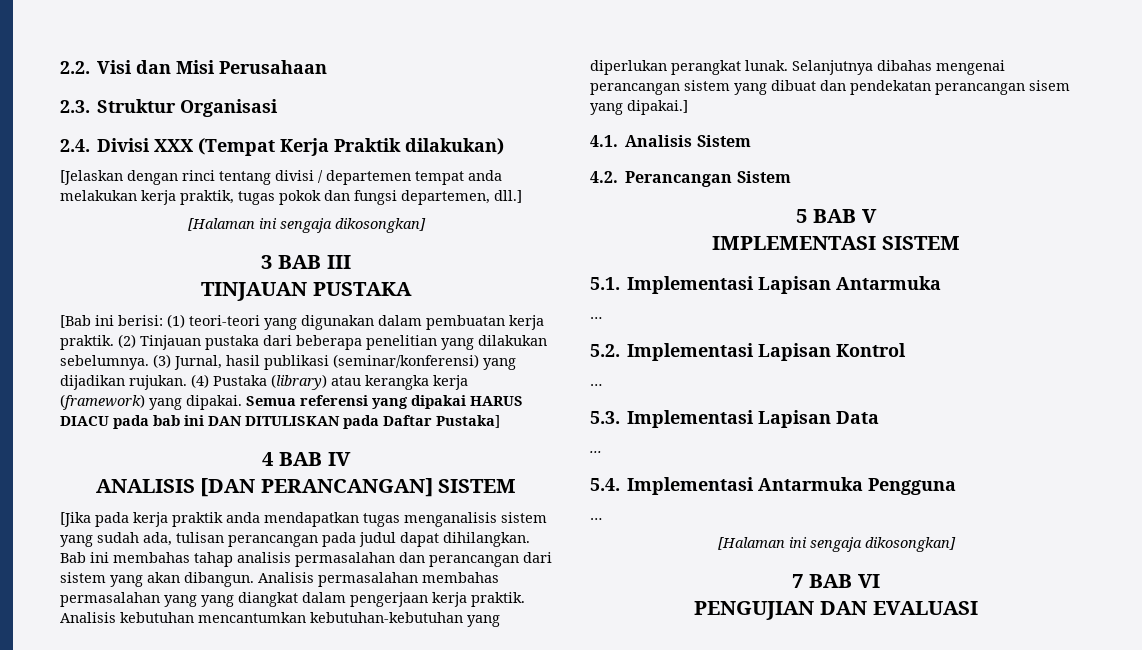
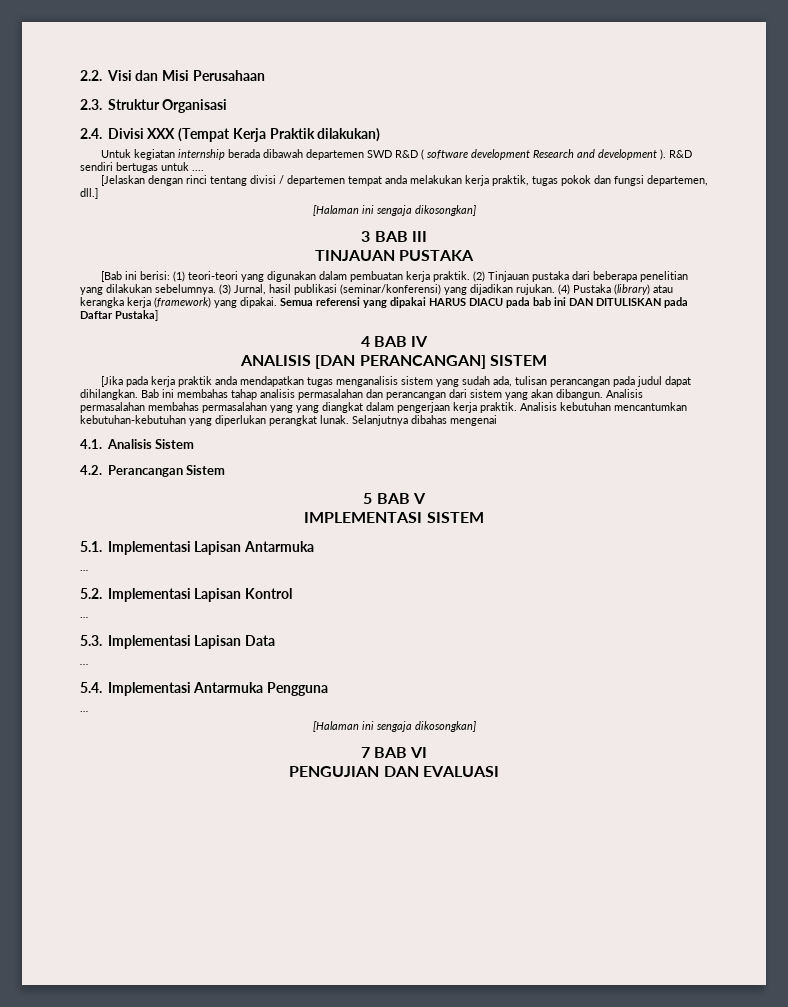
(505, 146) none -> [100,149,692,160] [80,162,204,173] // Untuk kegiatan internship berada dibawah departemen SWD R&D ( software development Research and development ). R&D sendiri bertugas untuk ....
[590,80,1070,95] [590,100,688,115] perancangan sistem yang dibuat dan pendekatan perancangan sisem yang dipakai.] -> (497, 420) none

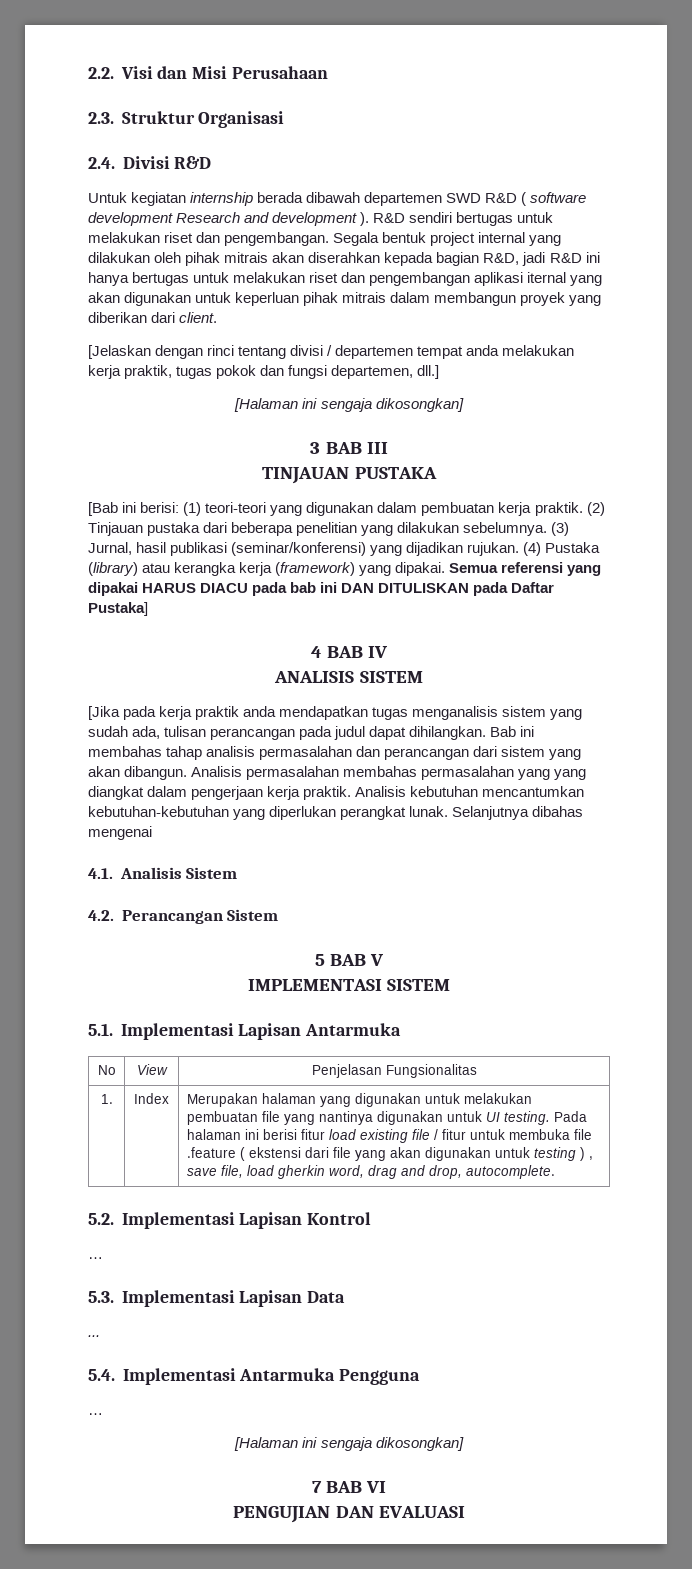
[147,128,381,142] XXX (Tempat Kerja Praktik dilakukan) -> [174,156,212,169] R&D
[192,170,204,171] .... -> [88,232,562,246] [88,252,600,266] [88,272,603,286] [88,292,602,306] [88,312,218,323] melakukan riset dan pengembangan. Segala bentuk project internal yang dilakukan oleh pihak mitrais akan diserahkan kepada bagian R&D, jadi R&D ini hanya bertugas untuk melakukan riset dan pengembangan aplikasi iternal yang akan digunakan untuk keperluan pihak mitrais dalam membangun proyek yang diberikan dari client.
[315,355,486,369] [DAN PERANCANGAN] -> (355, 677) none
[80,570,88,571] // … -> [97,1065,116,1075] [136,1064,168,1075] [311,1064,477,1078] [100,1094,113,1104] [134,1093,169,1104] [186,1093,532,1107] [186,1111,587,1125] [186,1129,592,1143] [186,1147,593,1161] [186,1165,555,1179] // No | View | Penjelasan Fungsionalitas // 1. | Index | Merupakan halaman yang digunakan untuk melakukan pembuatan file yang nantinya digunakan untuk UI testing. Pada halaman ini berisi fitur load existing file / fitur untuk membuka file .feature ( ekstensi dari file yang akan digunakan untuk testing ) , save file, load gherkin word, drag and drop, autocomplete.

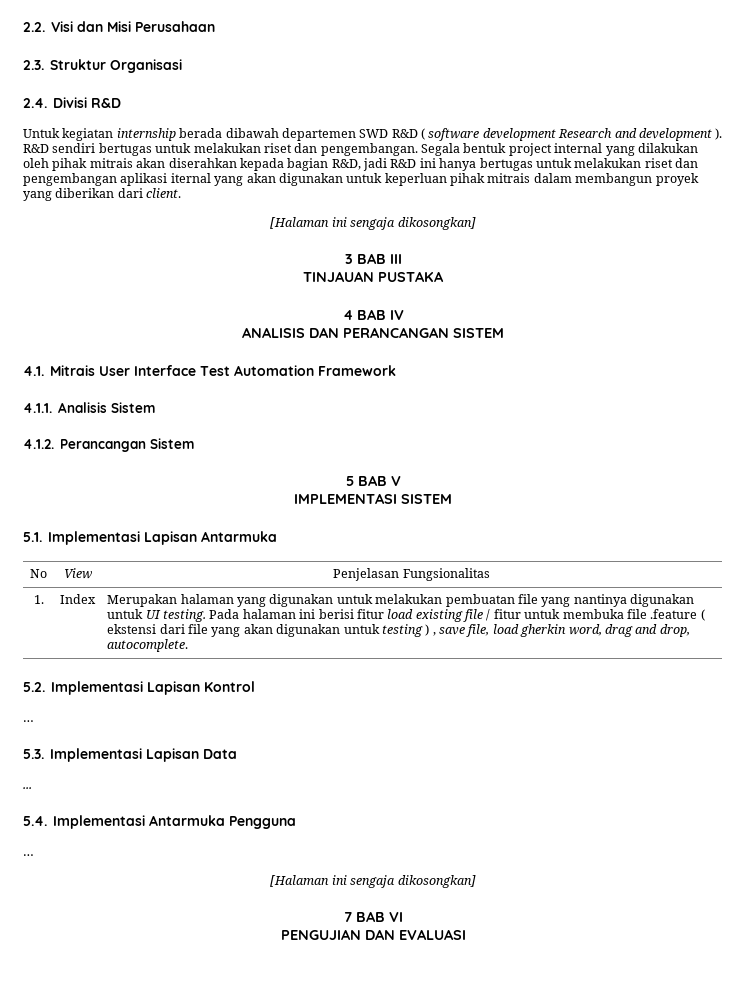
[88,345,575,359] [88,365,440,379] // [Jelaskan dengan rinci tentang divisi / departemen tempat anda melakukan kerja praktik, tugas pokok dan fungsi departemen, dll.] -> (182, 193) none
[88,502,605,516] [88,522,570,536] [88,542,601,556] [88,562,602,576] [88,582,555,596] [88,602,148,616] // [Bab ini berisi: (1) teori-teori yang digunakan dalam pembuatan kerja praktik. (2) Tinjauan pustaka dari beberapa penelitian yang dilakukan sebelumnya. (3) Jurnal, hasil publikasi (seminar/konferensi) yang dijadikan rujukan. (4) Pustaka (library) atau kerangka kerja (framework) yang dipakai. Semua referensi yang dipakai HARUS DIACU pada bab ini DAN DITULISKAN pada Daftar Pustaka] -> (444, 276) none
[359,671,423,683] [88,706,583,720] [88,726,535,740] [88,746,582,760] [88,766,587,780] [88,786,585,800] [88,806,584,820] [88,826,152,840] [88,868,113,879] SISTEM // [Jika pada kerja praktik anda mendapatkan tugas menganalisis sistem yang sudah ada, tulisan perancangan pada judul dapat dihilangkan. Bab ini membahas tahap analisis permasalahan dan perancangan dari sistem yang akan dibangun. Analisis permasalahan membahas permasalahan yang yang diangkat dalam pengerjaan kerja praktik. Analisis kebutuhan mencantumkan kebutuhan-kebutuhan yang diperlukan perangkat lunak. Selanjutnya dibahas mengenai // 4.1. -> [309,327,504,338] [23,365,397,376] [23,403,52,413] DAN PERANCANGAN SISTEM // 4.1. Mitrais User Interface Test Automation Framework // 4.1.1.
[88,910,114,921] 4.2. -> [23,439,54,449] 4.1.2.

